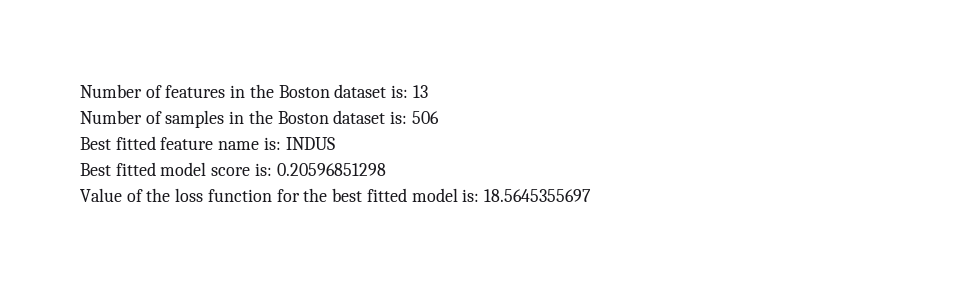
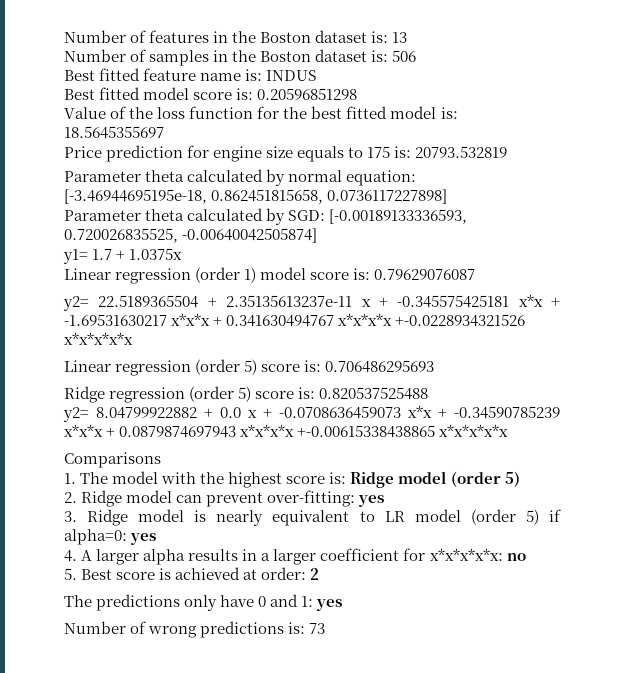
(591, 195) none -> [64,145,508,162] [64,169,417,186] [64,189,448,204] [64,208,468,225] [64,228,318,243] [63,248,183,264] [64,267,476,284] [63,294,560,311] [64,313,526,327] [64,332,133,345] [64,359,435,376] [64,386,429,403] [63,405,560,422] [64,424,509,438] [64,452,161,468] [64,471,520,488] [64,490,385,507] [64,509,561,526] [64,529,157,545] [64,548,526,565] [64,567,320,580] [64,594,343,611] [64,621,326,638] // Price prediction for engine size equals to 175 is: 20793.532819 // Parameter theta calculated by normal equation: [-3.46944695195e-18, 0.862451815658, 0.0736117227898] // Parameter theta calculated by SGD: [-0.00189133336593, 0.720026835525, -0.00640042505874] // y1= 1.7 + 1.0375x // Linear regression (order 1) model score is: 0.79629076087 // y2= 22.5189365504 + 2.35135613237e-11 x + -0.345575425181 x*x + -1.69531630217 x*x*x + 0.341630494767 x*x*x*x +-0.0228934321526 x*x*x*x*x // Linear regression (order 5) score is: 0.706486295693 // Ridge regression (order 5) score is: 0.820537525488 // y2= 8.04799922882 + 0.0 x + -0.0708636459073 x*x + -0.34590785239 x*x*x + 0.0879874697943 x*x*x*x +-0.00615338438865 x*x*x*x*x // Comparisons // 1. The model with the highest score is: Ridge model (order 5) // 2. Ridge model can prevent over-fitting: yes // 3. Ridge model is nearly equivalent to LR model (order 5) if alpha=0: yes // 4. A larger alpha results in a larger coefficient for x*x*x*x*x: no // 5. Best score is achieved at order: 2 // The predictions only have 0 and 1: yes // Number of wrong predictions is: 73

